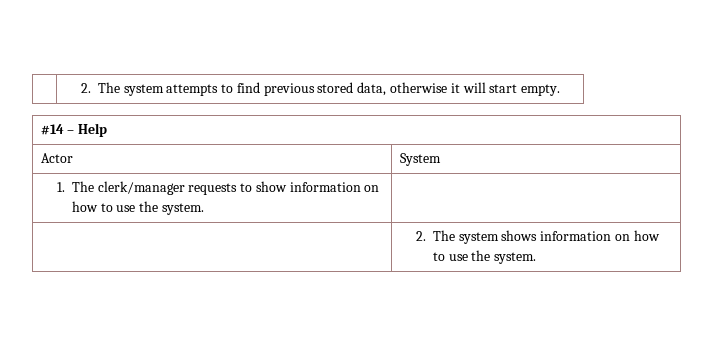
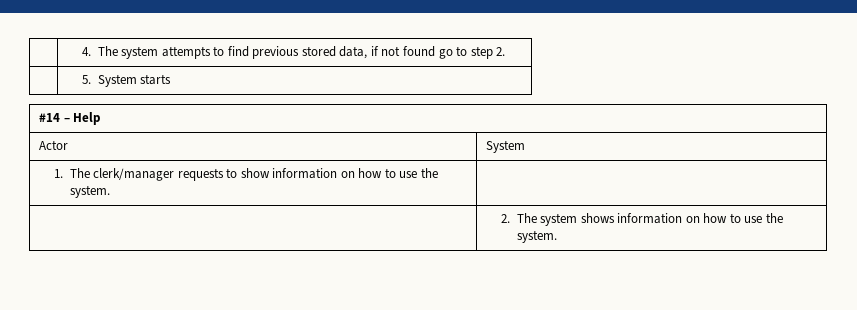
[80,83,91,93] | 2. -> [82,47,92,56] | 4.
[389,82,561,96] otherwise it will start empty. -> [370,46,506,59] [82,74,172,87] if not found go to step 2. // | 5. System starts

